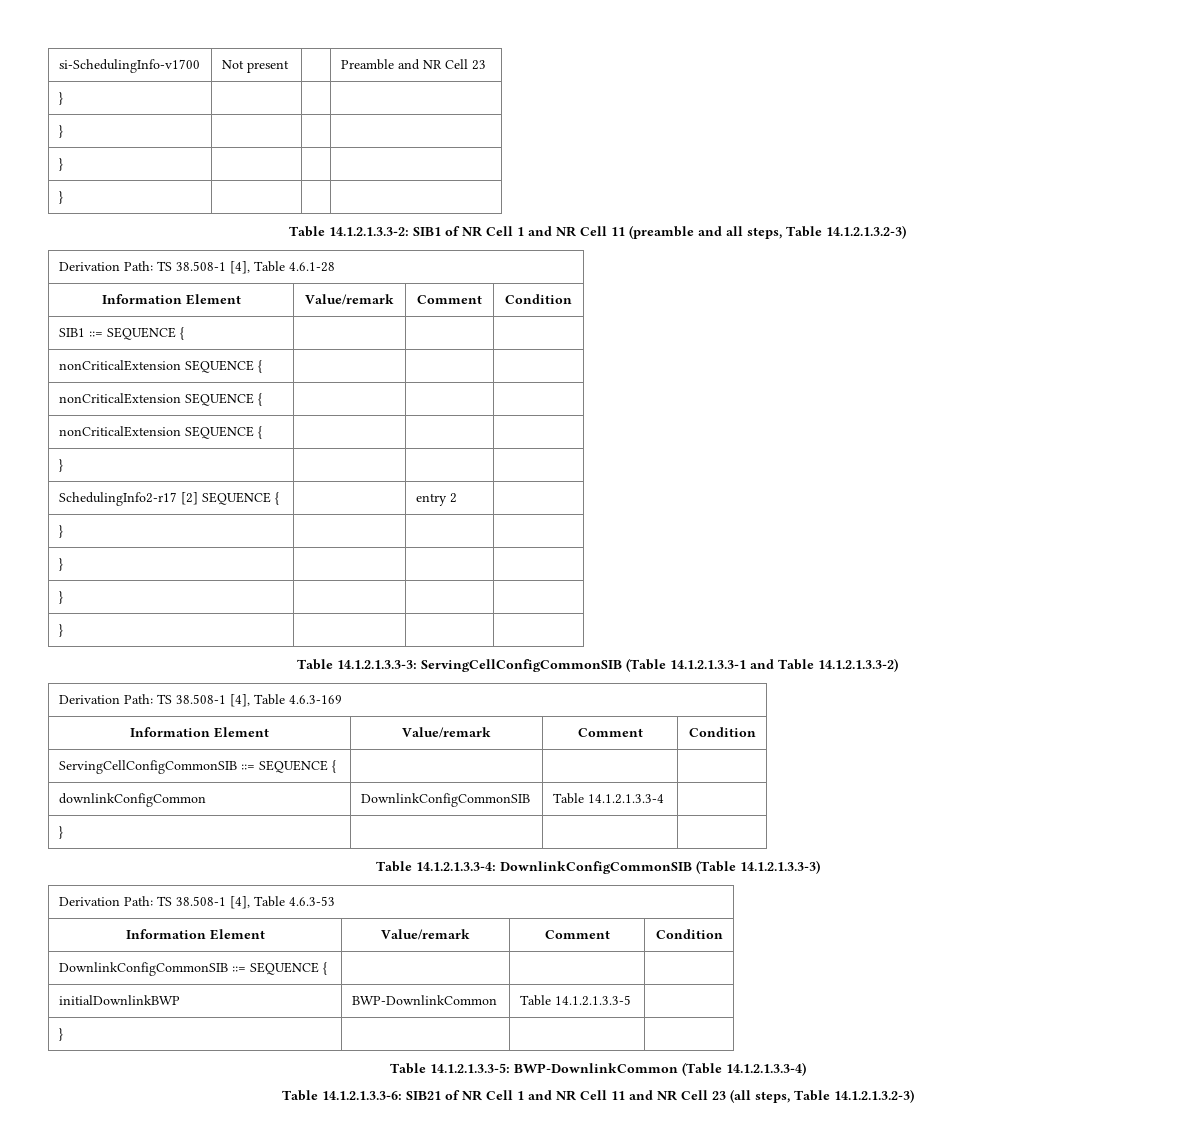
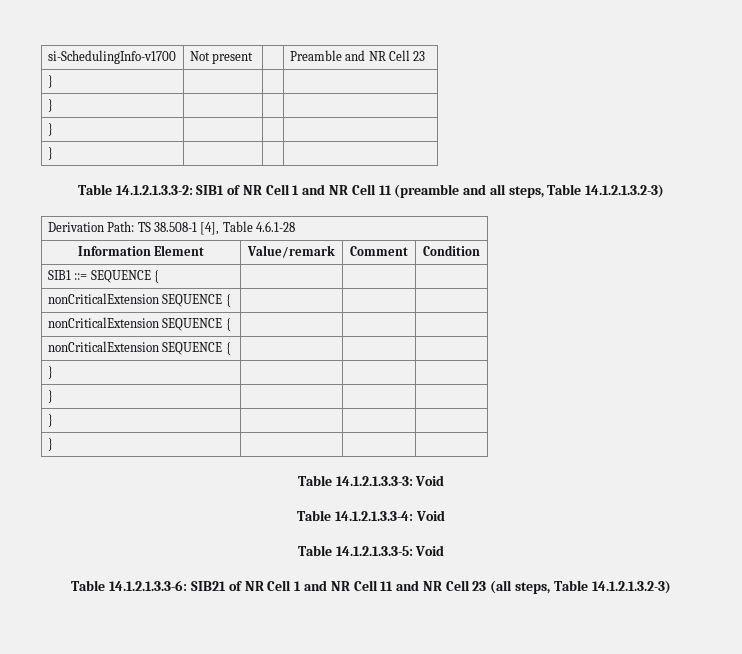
[58,492,279,506] [415,493,457,506] [58,525,63,538] // SchedulingInfo2-r17 [2] SEQUENCE { | | entry 2 | // } | | | -> (53, 372) none
[421,658,898,672] [58,694,342,707] [130,727,269,738] [402,727,491,738] [577,728,643,737] [688,727,756,737] [58,760,336,774] [58,793,206,807] [360,793,530,807] [552,793,664,804] [58,826,63,839] [375,860,820,874] [58,896,335,909] [125,929,265,940] [381,929,470,940] [544,930,610,939] [655,929,723,939] [58,962,327,976] [58,995,180,1005] [351,995,497,1005] [519,995,631,1006] [58,1028,63,1041] ServingCellConfigCommonSIB (Table 14.1.2.1.3.3-1 and Table 14.1.2.1.3.3-2) // Derivation Path: TS 38.508-1 [4], Table 4.6.3-169 // Information Element | Value/remark | Comment | Condition // ServingCellConfigCommonSIB ::= SEQUENCE { | | | // downlinkConfigCommon | DownlinkConfigCommonSIB | Table 14.1.2.1.3.3-4 | // } | | | // Table 14.1.2.1.3.3-4: DownlinkConfigCommonSIB (Table 14.1.2.1.3.3-3) // Derivation Path: TS 38.508-1 [4], Table 4.6.3-53 // Information Element | Value/remark | Comment | Condition // DownlinkConfigCommonSIB ::= SEQUENCE { | | | // initialDownlinkBWP | BWP-DownlinkCommon | Table 14.1.2.1.3.3-5 | // } | | | -> [415,475,445,486] [297,510,445,521] Void // Table 14.1.2.1.3.3-4: Void
[513,1062,806,1076] BWP-DownlinkCommon (Table 14.1.2.1.3.3-4) -> [415,545,445,556] Void

